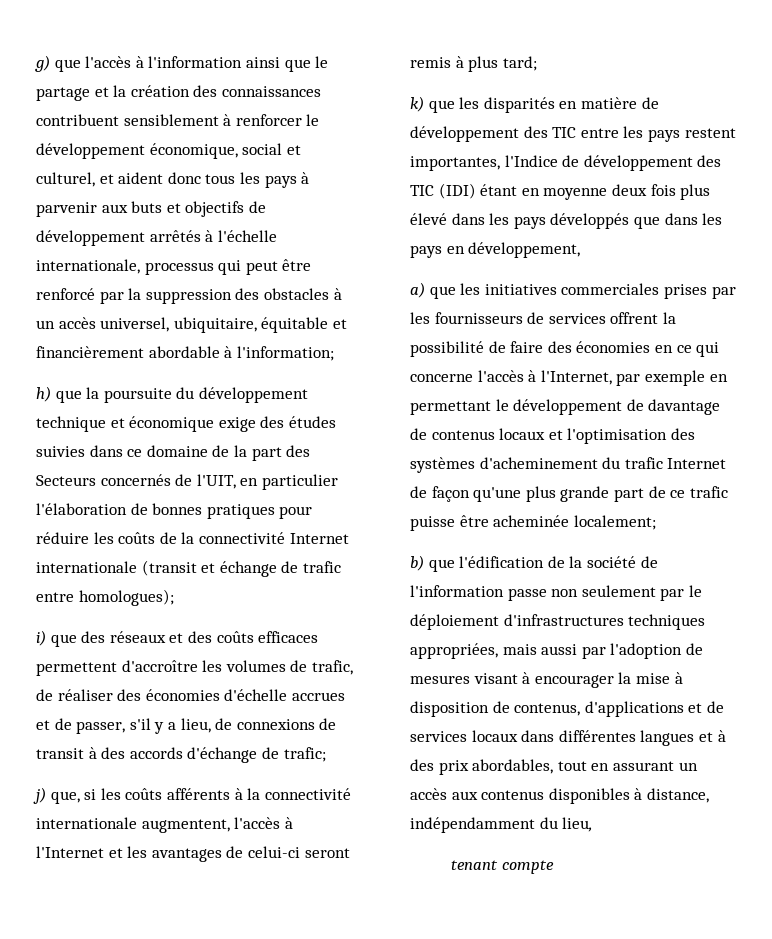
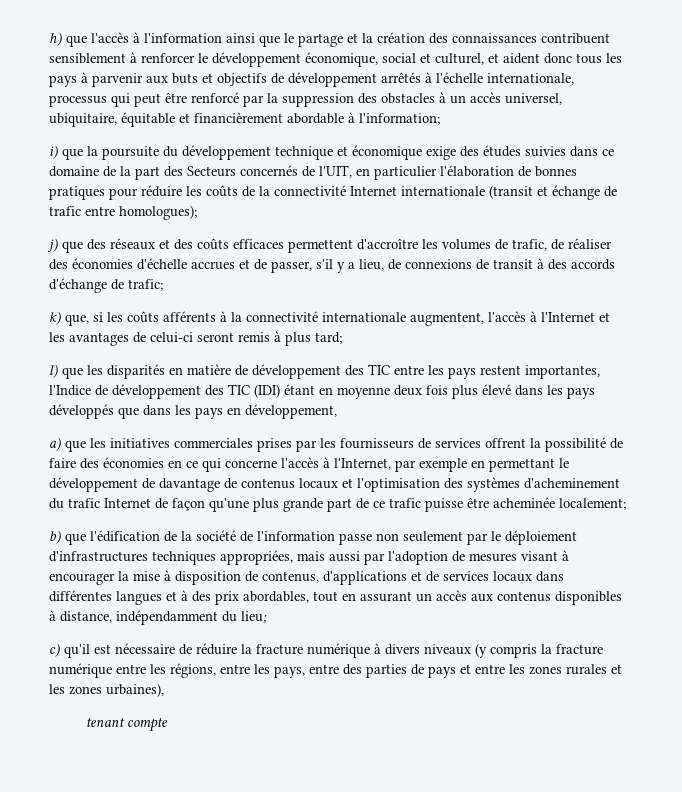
[35,55,50,72] g) -> [49,32,62,46] h)
[36,386,51,402] h) -> [49,145,58,159] i)
[36,630,46,646] i) -> [47,238,58,252] j)
[33,787,46,804] j) -> [49,311,61,325] k)
[410,96,424,112] k) -> [49,364,58,378] l)
[562,817,594,832] lieu, -> [241,611,267,623] [49,643,603,658] [49,663,622,678] [49,683,164,697] lieu; // c) qu'il est nécessaire de réduire la fracture numérique à divers niveaux (y compris la fracture numérique entre les régions, entre les pays, entre des parties de pays et entre les zones rurales et les zones urbaines),

